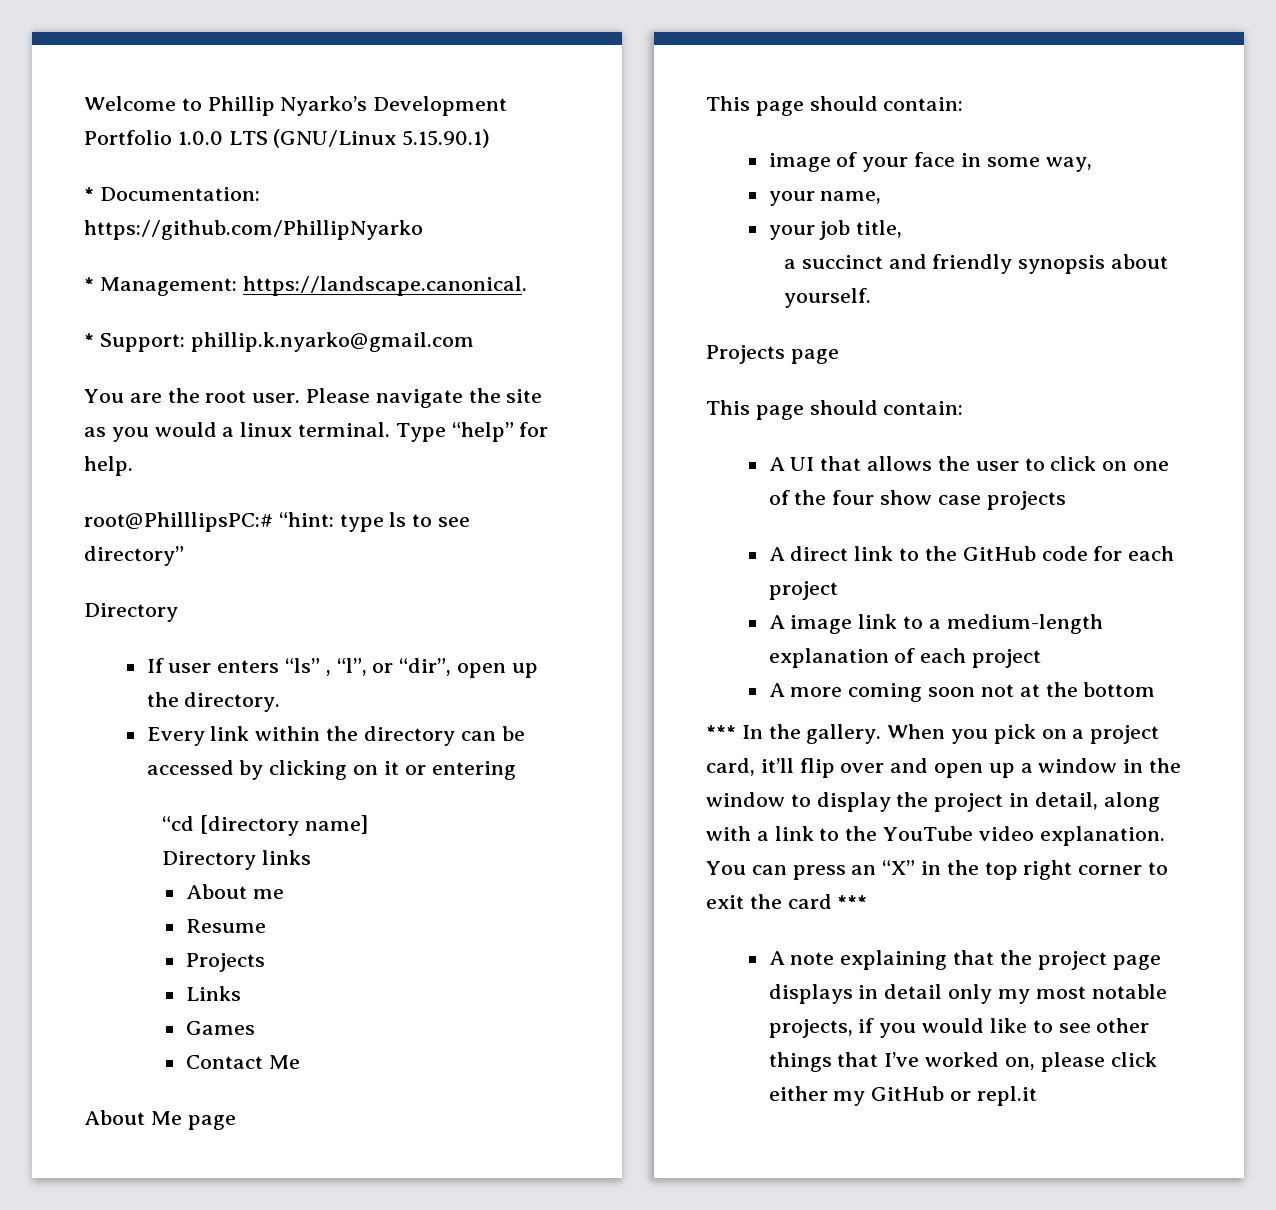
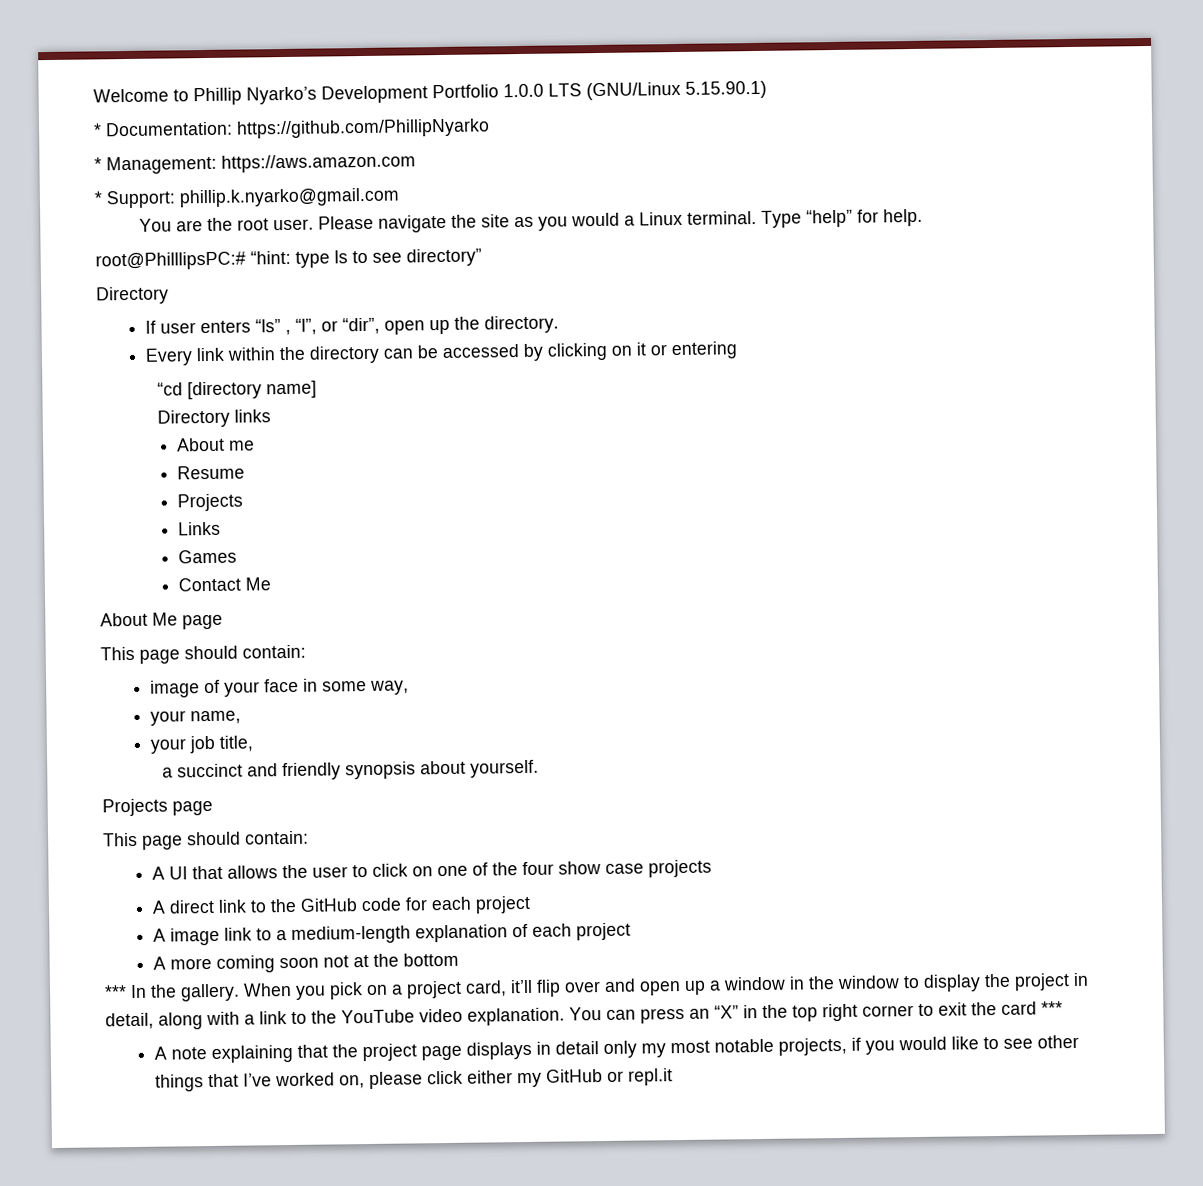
[242,276,527,296] https://landscape.canonical. -> [221,153,416,173] https://aws.amazon.com
[240,422,293,437] linux -> [638,211,683,226] Linux

